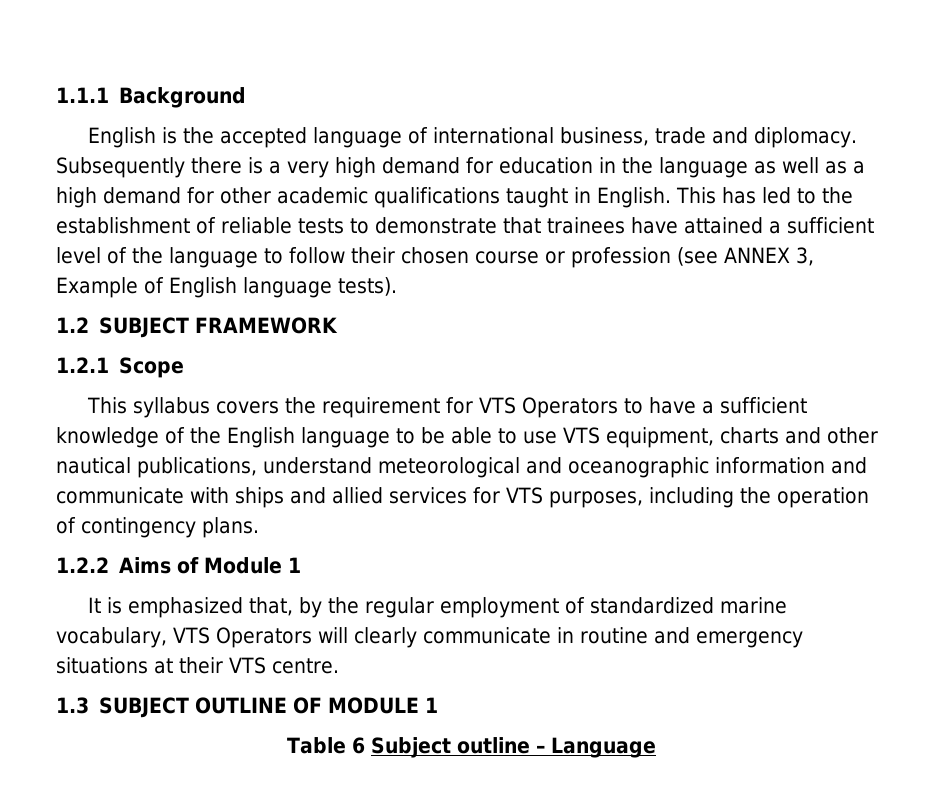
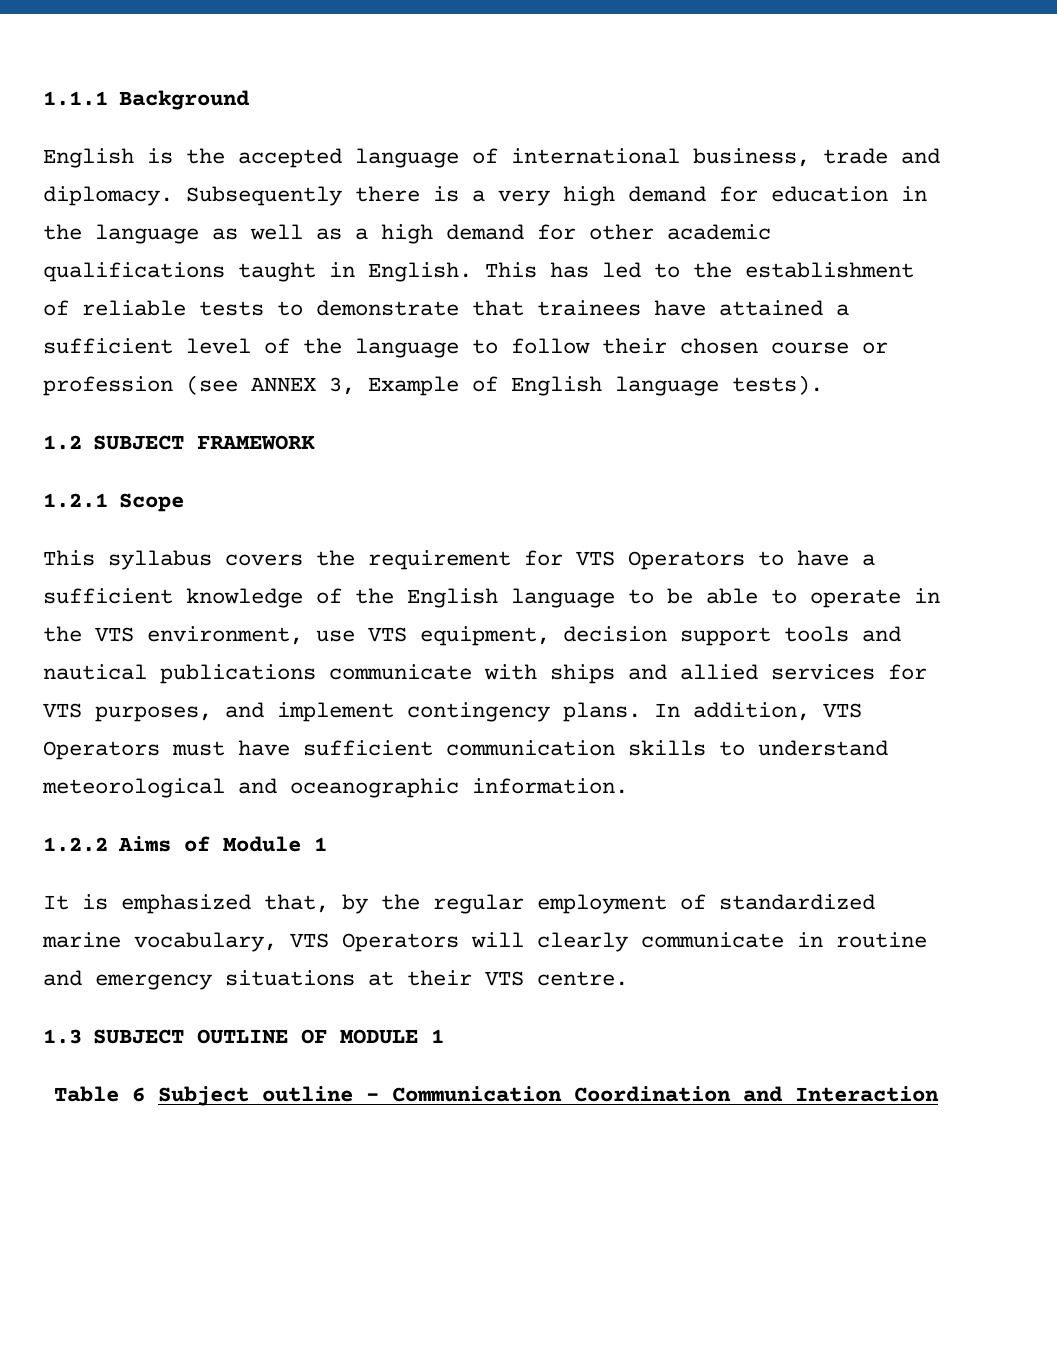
[523,427,878,448] [56,457,867,478] use VTS equipment, charts and other nautical publications, understand meteorological and oceanographic information and -> [810,588,940,608] [43,626,901,646] [43,664,316,684] operate in the VTS environment, use VTS equipment, decision support tools and nautical publications
[649,487,869,508] [56,517,259,538] including the operation of contingency plans. -> [225,702,862,722] [43,740,888,760] [42,778,628,798] and implement contingency plans. In addition, VTS Operators must have sufficient communication skills to understand meteorological and oceanographic information.
[550,737,656,758] Language -> [391,1086,939,1102] Communication Coordination and Interaction

